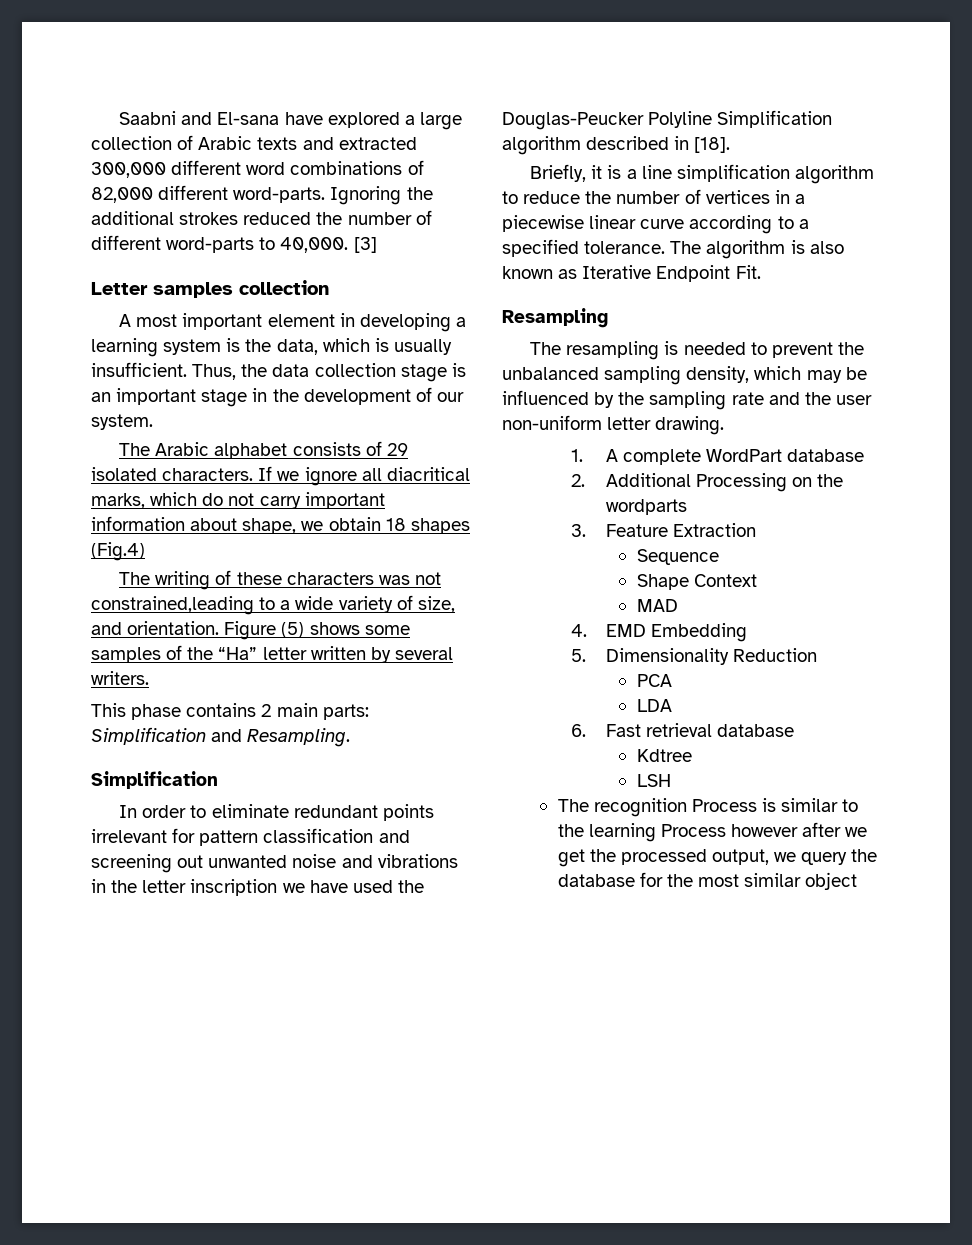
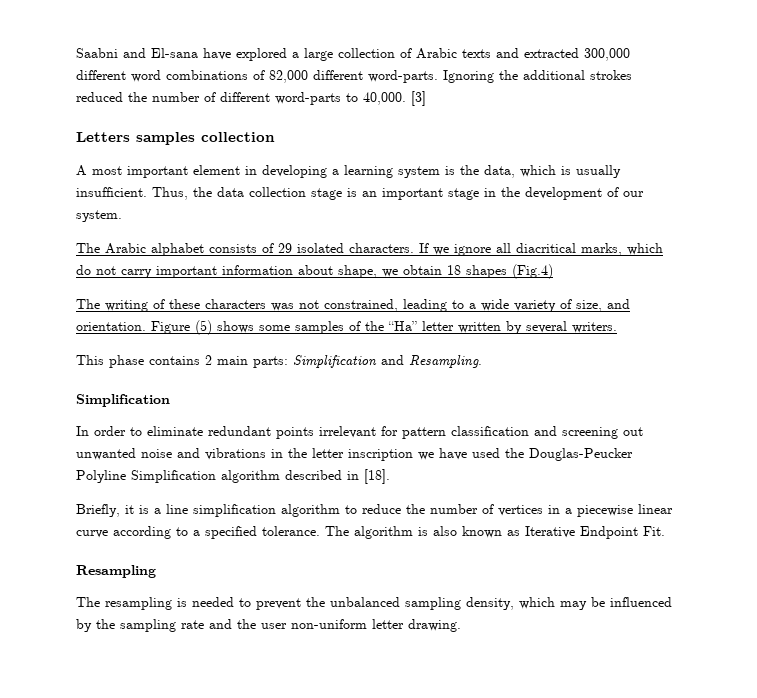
[91,282,148,295] Letter -> [76,132,130,142] Letters
[91,596,254,615] constrained,leading -> [324,299,447,312] constrained, leading
[571,449,865,465] [571,473,844,492] [605,499,687,515] [571,523,757,537] [636,549,719,565] [636,574,757,590] [636,599,678,612] [571,623,748,642] [571,648,818,665] [636,674,672,687] [636,699,672,712] [571,723,795,737] [636,749,692,762] [636,774,671,787] [557,798,859,817] [557,822,868,842] [557,849,878,867] [557,872,858,890] // 1. A complete WordPart database // 2. Additional Processing on the wordparts // 3. Feature Extraction // Sequence // Shape Context // MAD // 4. EMD Embedding // 5. Dimensionality Reduction // PCA // LDA // 6. Fast retrieval database // Kdtree // LSH // The recognition Process is similar to the learning Process however after we get the processed output, we query the database for the most similar object -> (461, 625) none

